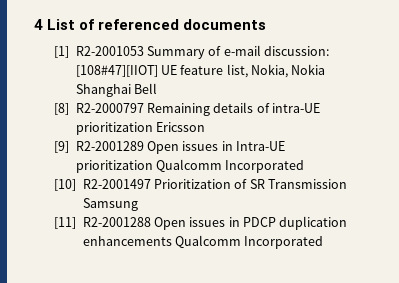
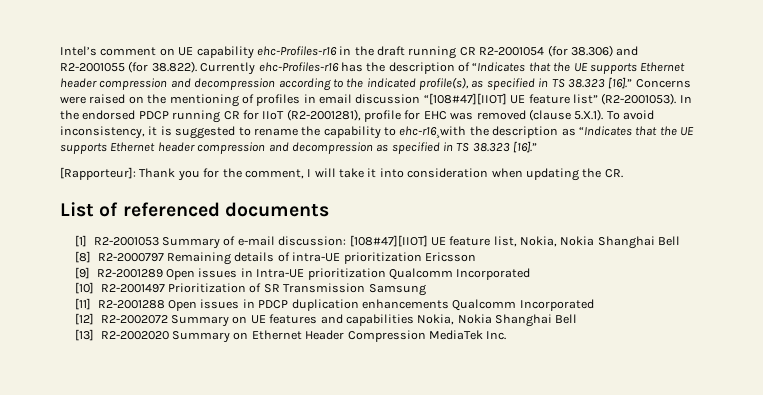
[34,19,43,30] 4 -> [60,45,639,59] [60,61,686,75] [60,77,691,91] [60,93,692,107] [60,109,654,123] [60,126,694,139] [60,141,538,154] [60,167,623,181] Intel’s comment on UE capability ehc-Profiles-r16 in the draft running CR R2-2001054 (for 38.306) and R2-2001055 (for 38.822). Currently ehc-Profiles-r16 has the description of “Indicates that the UE supports Ethernet header compression and decompression according to the indicated profile(s), as specified in TS 38.323 [16].” Concerns were raised on the mentioning of profiles in email discussion “[108#47][IIOT] UE feature list” (R2-2001053). In the endorsed PDCP running CR for IIoT (R2-2001281), profile for EHC was removed (clause 5.X.1). To avoid inconsistency, it is suggested to rename the capability to ehc-r16¸with the description as “Indicates that the UE supports Ethernet header compression and decompression as specified in TS 38.323 [16].” // [Rapporteur]: Thank you for the comment, I will take it into consideration when updating the CR. //
(324, 242) none -> [75,313,578,327] [75,329,507,343] // [12] R2-2002072 Summary on UE features and capabilities Nokia, Nokia Shanghai Bell // [13] R2-2002020 Summary on Ethernet Header Compression MediaTek Inc.

